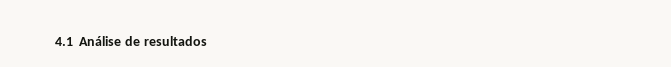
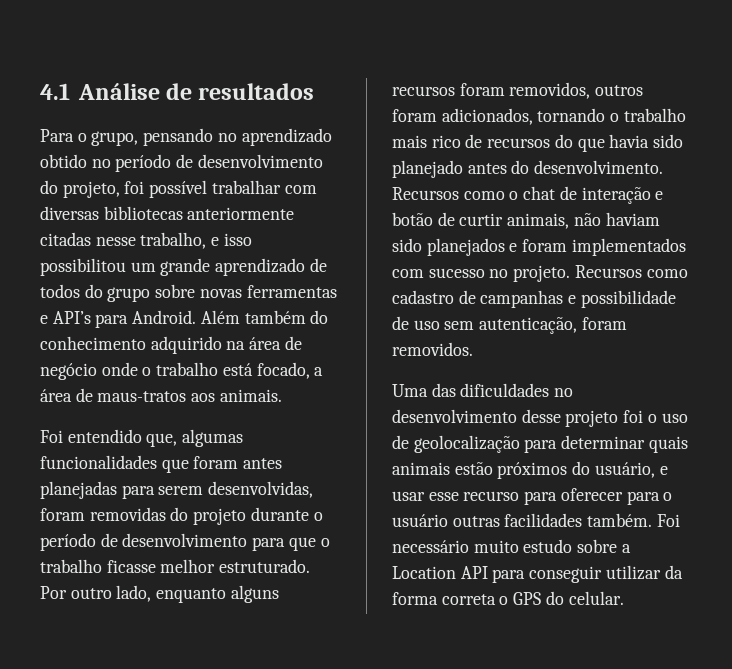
(207, 41) none -> [40,128,332,146] [40,154,323,172] [40,180,317,198] [40,206,295,220] [40,232,252,249] [40,258,327,276] [40,284,337,302] [40,310,329,328] [40,336,302,354] [40,362,324,380] [40,388,282,402] [40,429,244,447] [40,455,283,473] [40,481,314,499] [40,507,323,525] [40,533,330,551] [40,559,311,573] [40,585,279,603] [392,82,644,99] [392,108,686,125] [392,134,684,152] [392,160,664,178] [392,186,664,204] [392,212,660,229] [392,238,686,256] [392,265,688,282] [392,290,676,308] [392,316,627,334] [392,342,473,356] [392,383,574,397] [392,409,688,427] [392,435,688,453] [392,461,668,479] [392,488,673,505] [392,513,680,527] [392,539,631,553] [392,565,683,583] [392,591,624,605] // Para o grupo, pensando no aprendizado obtido no período de desenvolvimento do projeto, foi possível trabalhar com diversas bibliotecas anteriormente citadas nesse trabalho, e isso possibilitou um grande aprendizado de todos do grupo sobre novas ferramentas e API’s para Android. Além também do conhecimento adquirido na área de negócio onde o trabalho está focado, a área de maus-tratos aos animais. // Foi entendido que, algumas funcionalidades que foram antes planejadas para serem desenvolvidas, foram removidas do projeto durante o período de desenvolvimento para que o trabalho ficasse melhor estruturado. Por outro lado, enquanto alguns recursos foram removidos, outros foram adicionados, tornando o trabalho mais rico de recursos do que havia sido planejado antes do desenvolvimento. Recursos como o chat de interação e botão de curtir animais, não haviam sido planejados e foram implementados com sucesso no projeto. Recursos como cadastro de campanhas e possibilidade de uso sem autenticação, foram removidos. // Uma das dificuldades no desenvolvimento desse projeto foi o uso de geolocalização para determinar quais animais estão próximos do usuário, e usar esse recurso para oferecer para o usuário outras facilidades também. Foi necessário muito estudo sobre a Location API para conseguir utilizar da forma correta o GPS do celular.

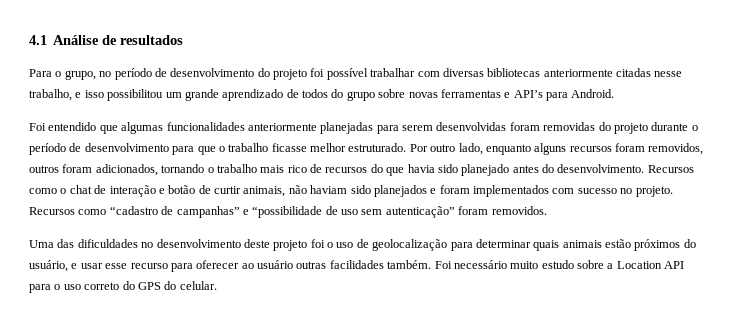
[143,128,332,146] [40,154,87,168] pensando no aprendizado obtido -> (96, 75) none
[62,181,120,198] projeto, -> [273,69,307,80] projeto
[200,310,329,324] [40,336,302,354] [40,362,324,380] [40,388,282,402] Além também do conhecimento adquirido na área de negócio onde o trabalho está focado, a área de maus-tratos aos animais. -> (615, 93) none
[146,433,178,447] que, -> [99,125,118,134] que
[161,456,283,473] que foram antes -> [247,123,317,131] anteriormente
[208,481,314,498] desenvolvidas, -> [436,122,507,131] desenvolvidas
[392,290,676,308] cadastro de campanhas e possibilidade -> [109,206,323,218] “cadastro de campanhas” e “possibilidade
[479,317,578,334] autenticação, -> [385,206,455,218] autenticação”
[521,409,561,423] desse -> [243,239,270,248] deste
[626,491,673,505] para o -> [241,263,254,269] ao
[529,565,683,583] [392,592,509,605] conseguir utilizar da forma correta o -> [54,281,135,290] o uso correto do

